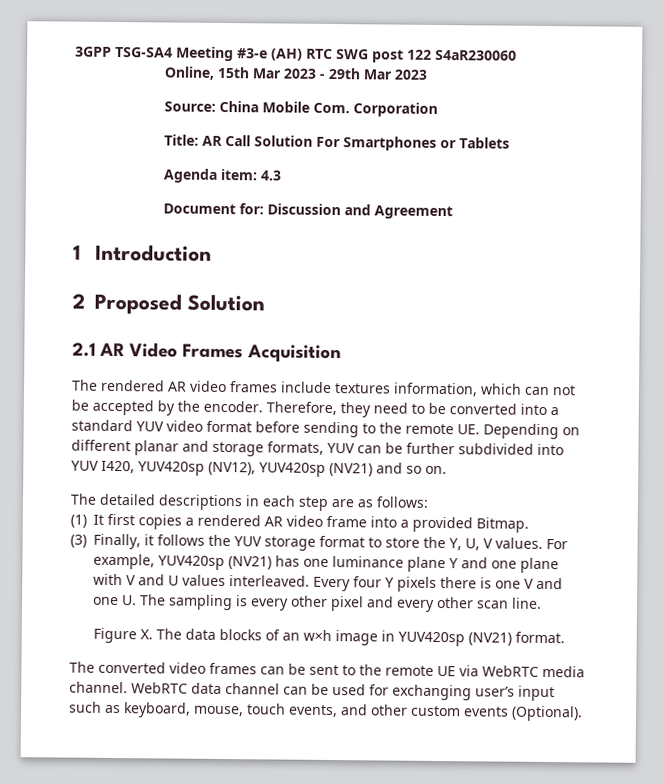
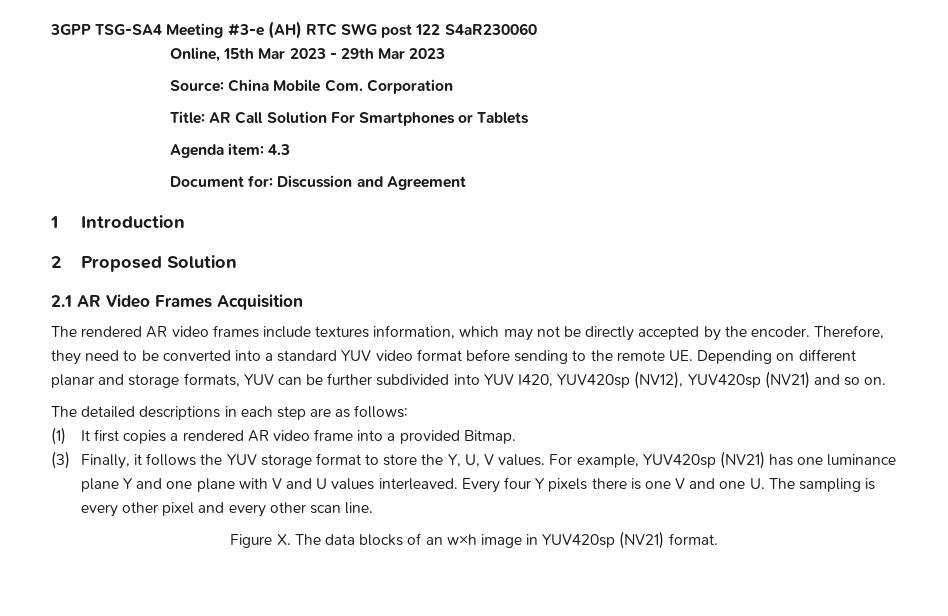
[524,386,550,396] can -> [503,329,533,341] may
(89, 405) none -> [585,326,635,341] directly
[69,661,585,678] [69,681,555,702] [69,701,583,722] // The converted video frames can be sent to the remote UE via WebRTC media channel. WebRTC data channel can be used for exchanging user’s input such as keyboard, mouse, touch events, and other custom events (Optional). -> (718, 539) none

